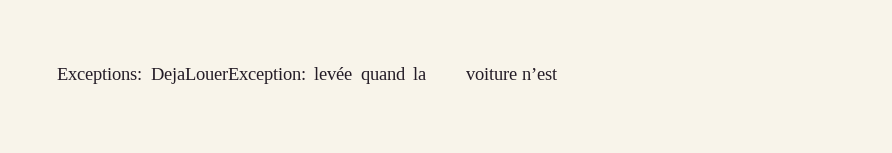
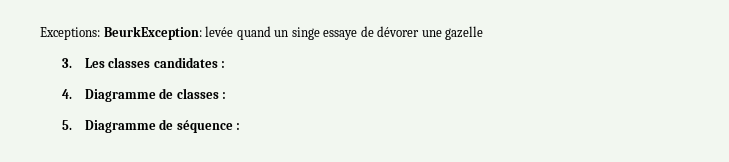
[150,68,306,84] DejaLouerException: -> [103,26,202,40] BeurkException:
[413,67,558,80] la voiture n’est -> [274,26,484,40] [62,57,226,68] [62,88,227,102] [62,119,241,133] un singe essaye de dévorer une gazelle // 3. Les classes candidates : // 4. Diagramme de classes : // 5. Diagramme de séquence :

